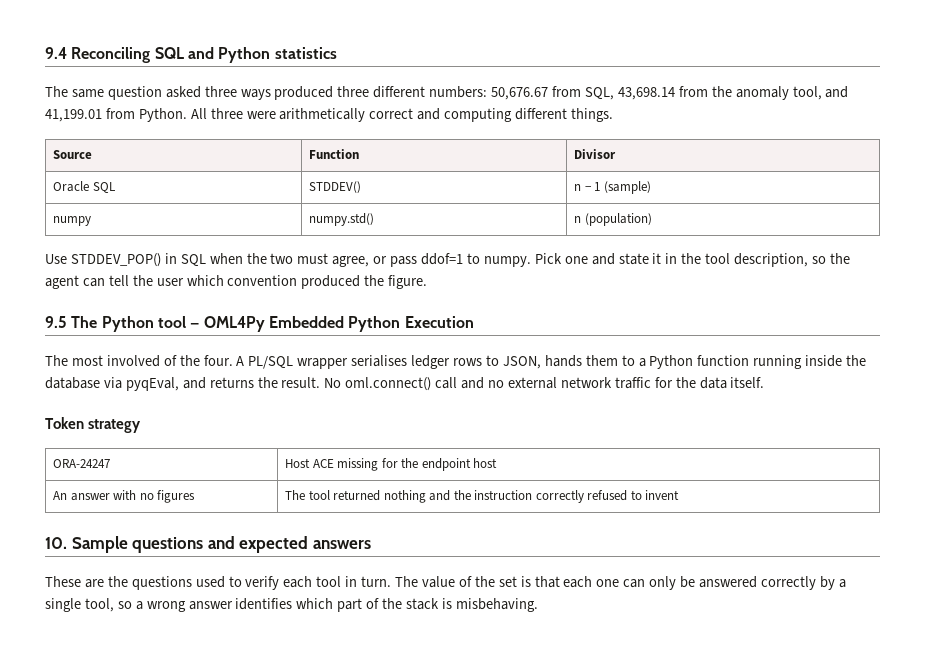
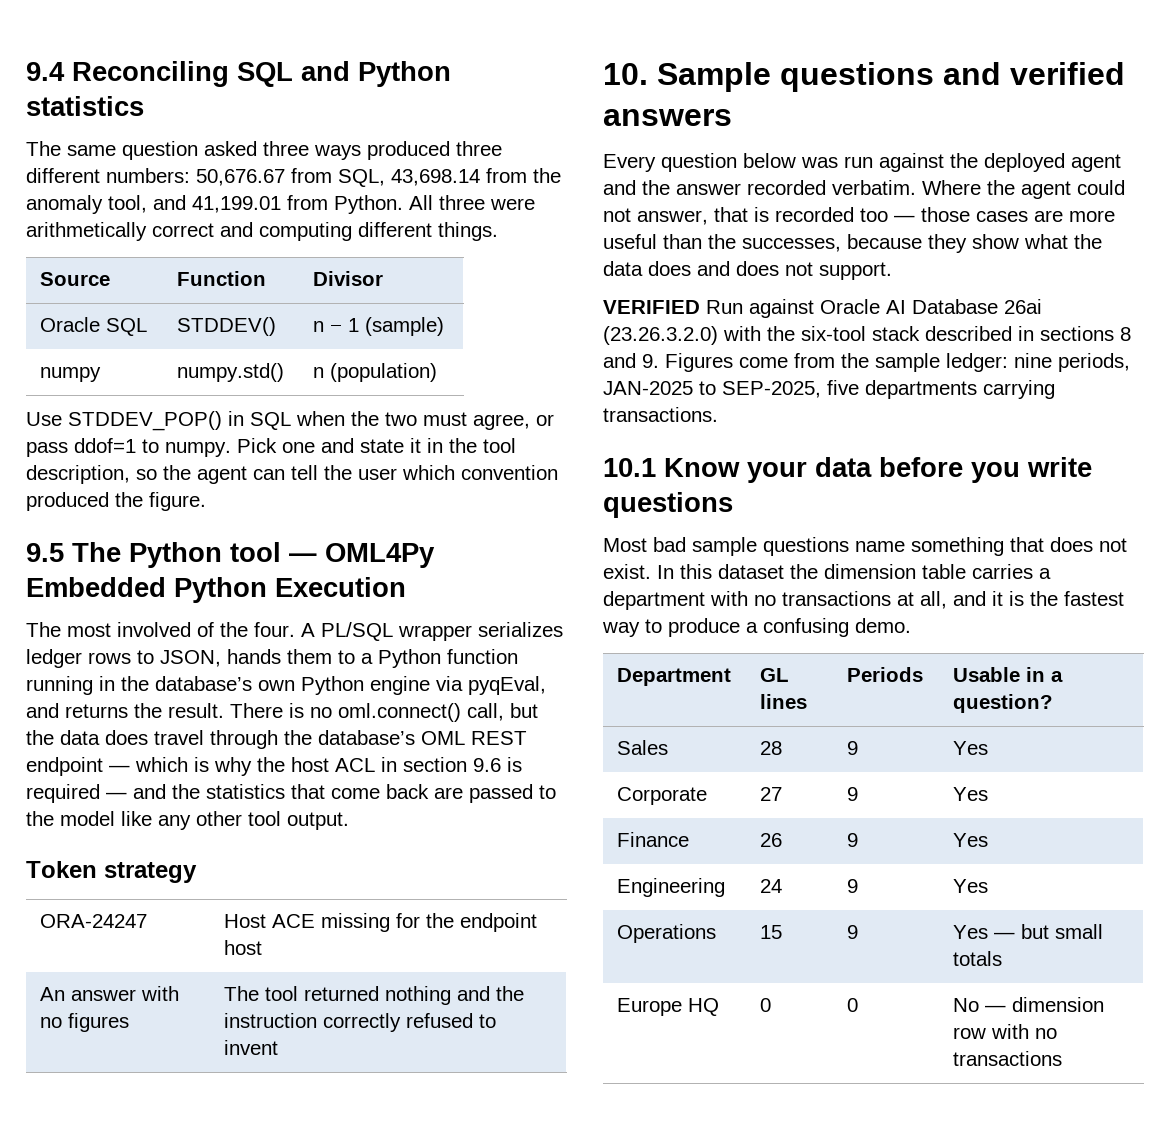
[351,355,408,367] serialises -> [478,622,563,637] serializes
[805,355,867,367] [45,377,100,389] inside the database -> [99,676,430,695] in the database’s own Python engine
[324,377,765,391] No oml.connect() call and no external network traffic for the data itself. -> [230,703,538,722] [26,730,527,749] [26,757,522,776] [26,784,556,803] [26,811,349,830] There is no oml.connect() call, but the data does travel through the database’s OML REST endpoint — which is why the host ACL in section 9.6 is required — and the statistics that come back are passed to the model like any other tool output.
[239,536,309,553] expected -> [1010,62,1125,85] verified
[45,576,846,590] [45,598,538,612] These are the questions used to verify each tool in turn. The value of the set is that each one can only be answered correctly by a single tool, so a wrong answer identifies which part of the stack is misbehaving. -> [603,153,1121,172] [603,180,1125,199] [603,207,1115,225] [603,234,1102,253] [603,261,892,280] [603,299,1042,318] [603,326,1131,345] [603,353,1130,372] [603,380,1055,399] [603,407,718,422] [603,457,1092,483] [603,492,733,518] [603,537,1127,556] [603,564,1051,579] [603,591,1124,610] [602,618,911,637] [617,668,732,686] [760,668,790,682] [760,694,808,709] [847,667,924,682] [953,667,1064,682] [953,694,1054,713] [617,740,669,755] [760,741,783,755] [847,741,859,755] [953,741,989,755] [617,787,708,805] [760,787,783,801] [847,787,859,801] [953,787,989,801] [617,832,690,847] [760,833,783,847] [847,833,859,847] [953,833,989,847] [617,878,726,897] [760,879,783,893] [847,879,859,893] [953,879,989,893] [617,924,717,943] [760,925,783,939] [847,925,859,939] [953,924,1104,939] [953,951,1003,966] [617,998,720,1016] [760,998,772,1012] [847,998,859,1012] [953,997,1105,1012] [953,1024,1058,1039] [953,1051,1063,1066] Every question below was run against the deployed agent and the answer recorded verbatim. Where the agent could not answer, that is recorded too — those cases are more useful than the successes, because they show what the data does and does not support. // VERIFIED Run against Oracle AI Database 26ai (23.26.3.2.0) with the six-tool stack described in sections 8 and 9. Figures come from the sample ledger: nine periods, JAN-2025 to SEP-2025, five departments carrying transactions. // 10.1 Know your data before you write questions // Most bad sample questions name something that does not exist. In this dataset the dimension table carries a department with no transactions at all, and it is the fastest way to produce a confusing demo. // Department | GL lines | Periods | Usable in a question? // Sales | 28 | 9 | Yes // Corporate | 27 | 9 | Yes // Finance | 26 | 9 | Yes // Engineering | 24 | 9 | Yes // Operations | 15 | 9 | Yes — but small totals // Europe HQ | 0 | 0 | No — dimension row with no transactions

